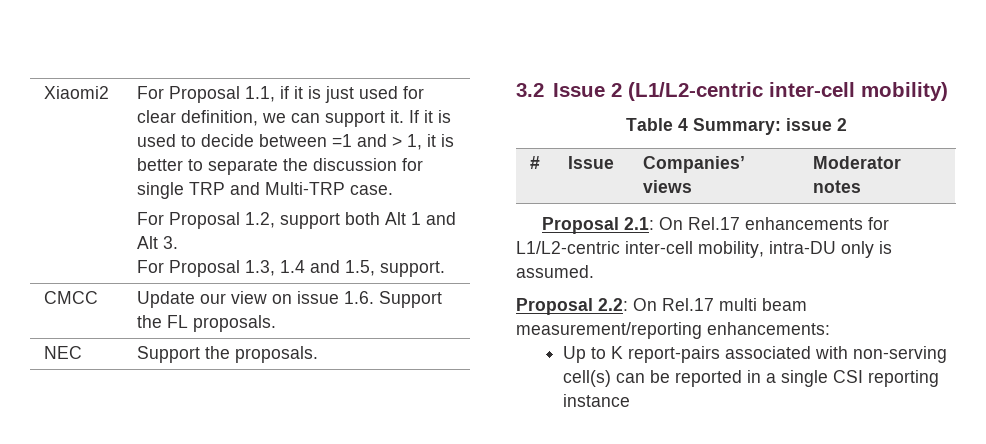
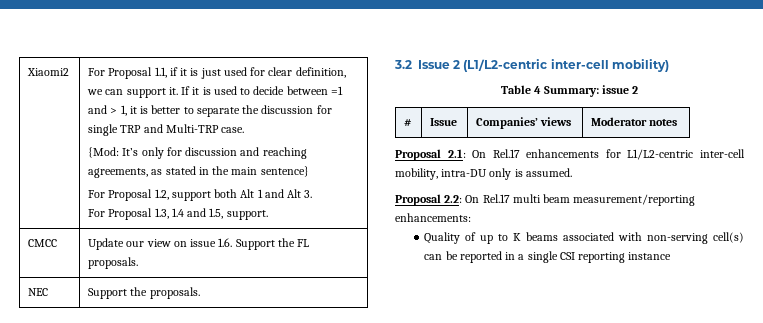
(393, 190) none -> [88,147,307,159] [88,166,309,178] // {Mod: It’s only for discussion and reaching agreements, as stated in the main sentence}
[563,346,587,363] Up -> [424,232,494,244] Quality of up
[628,346,721,363] report-pairs -> [526,232,559,241] beams

